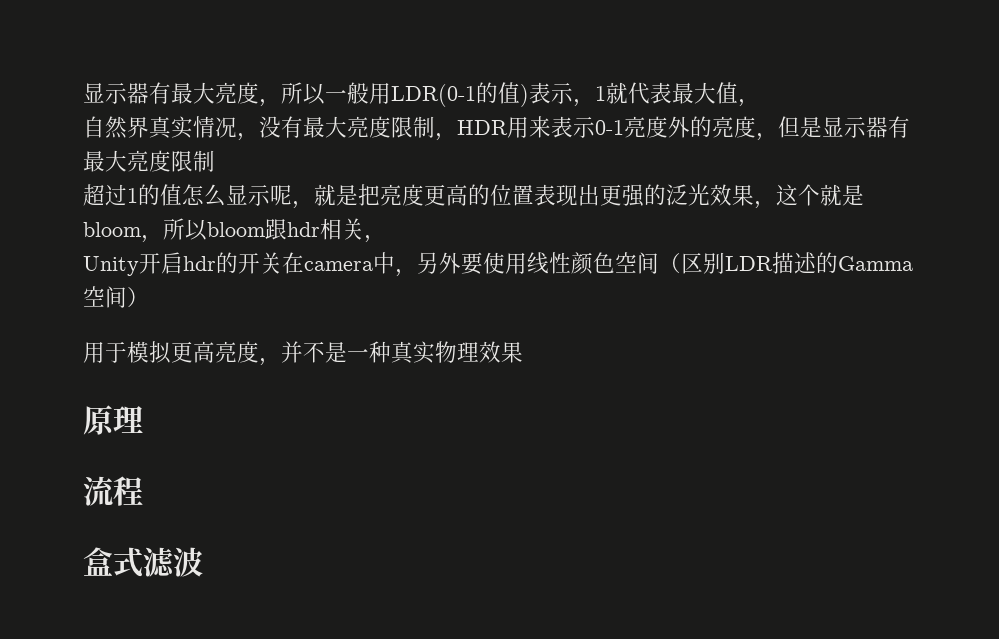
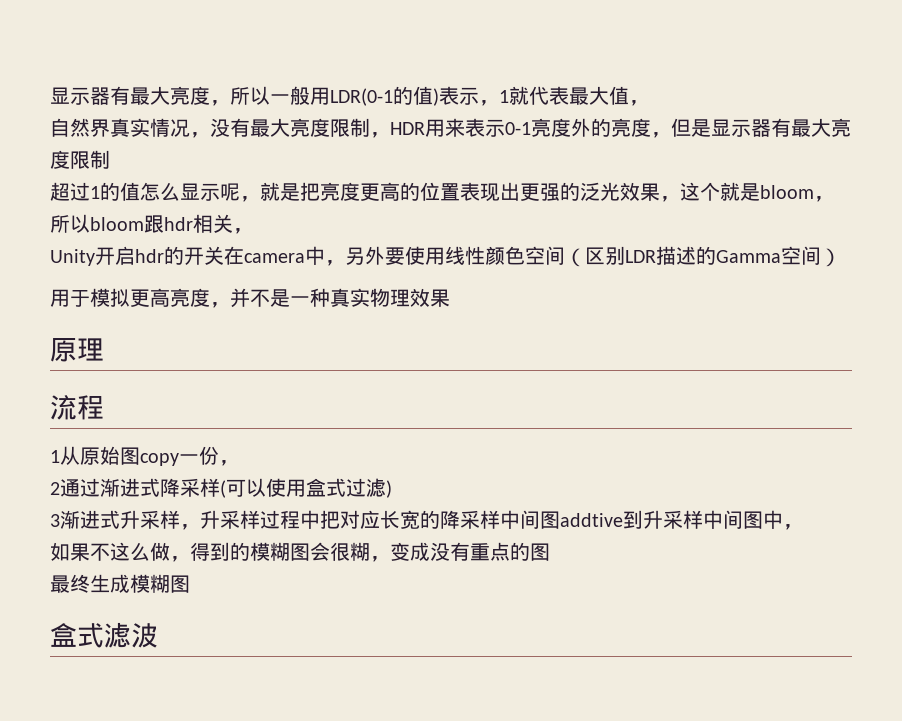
(143, 491) none -> [50,446,239,466] [50,478,392,498] [50,510,803,530] [50,542,550,562] [50,574,190,593] // 1从原始图copy一份， // 2通过渐进式降采样(可以使用盒式过滤) // 3渐进式升采样，升采样过程中把对应长宽的降采样中间图addtive到升采样中间图中， // 如果不这么做，得到的模糊图会很糊，变成没有重点的图 // 最终生成模糊图

